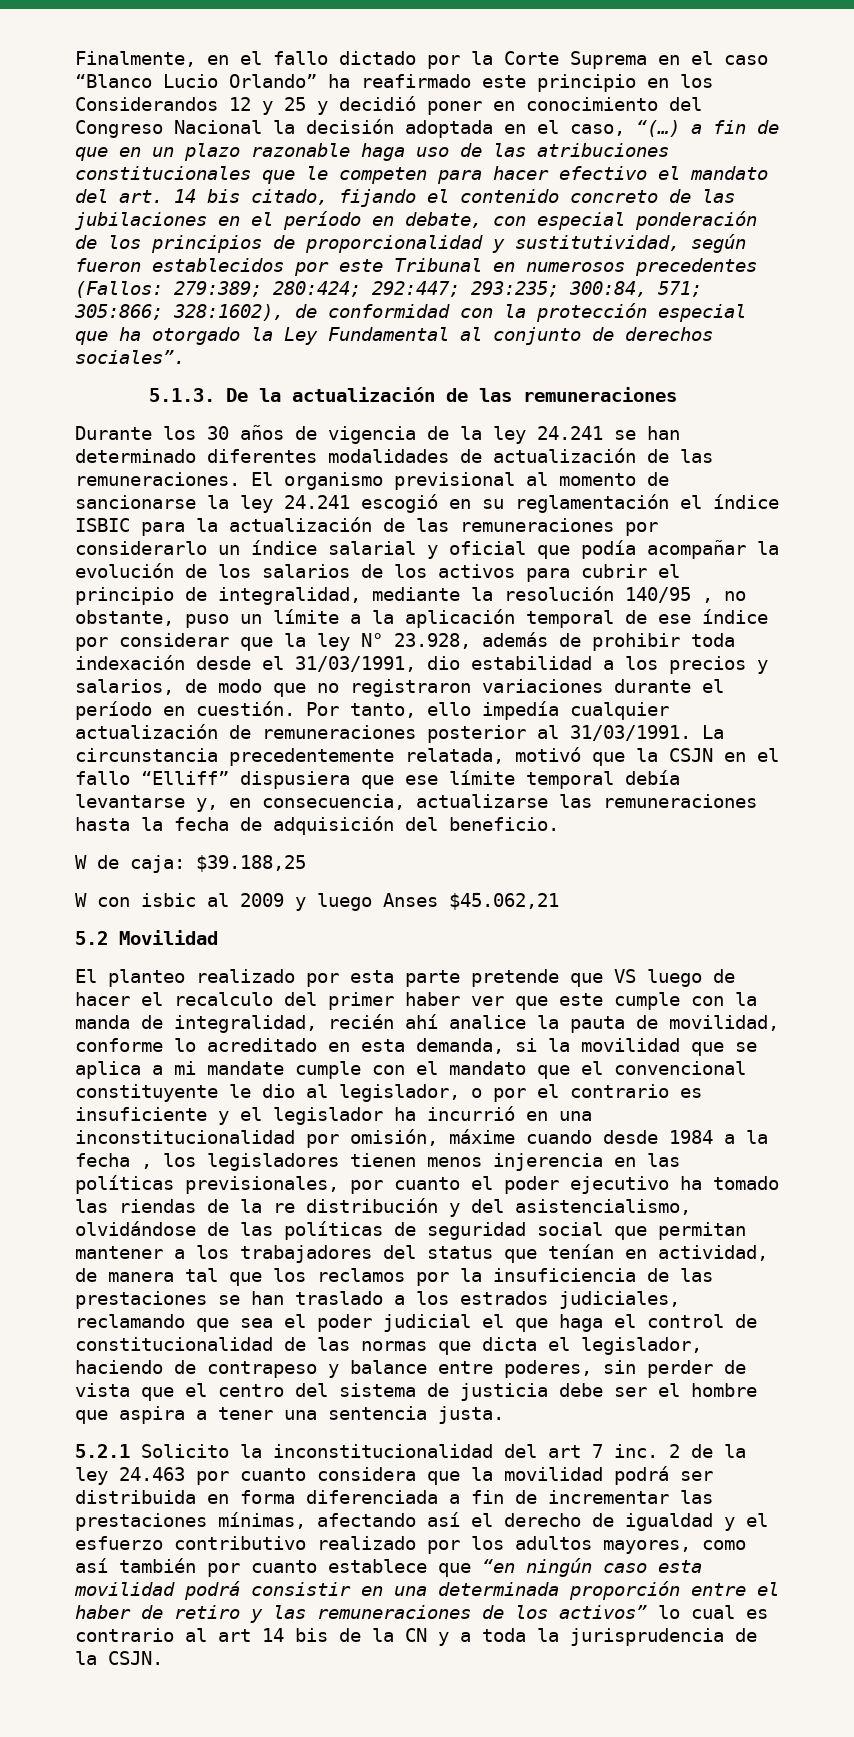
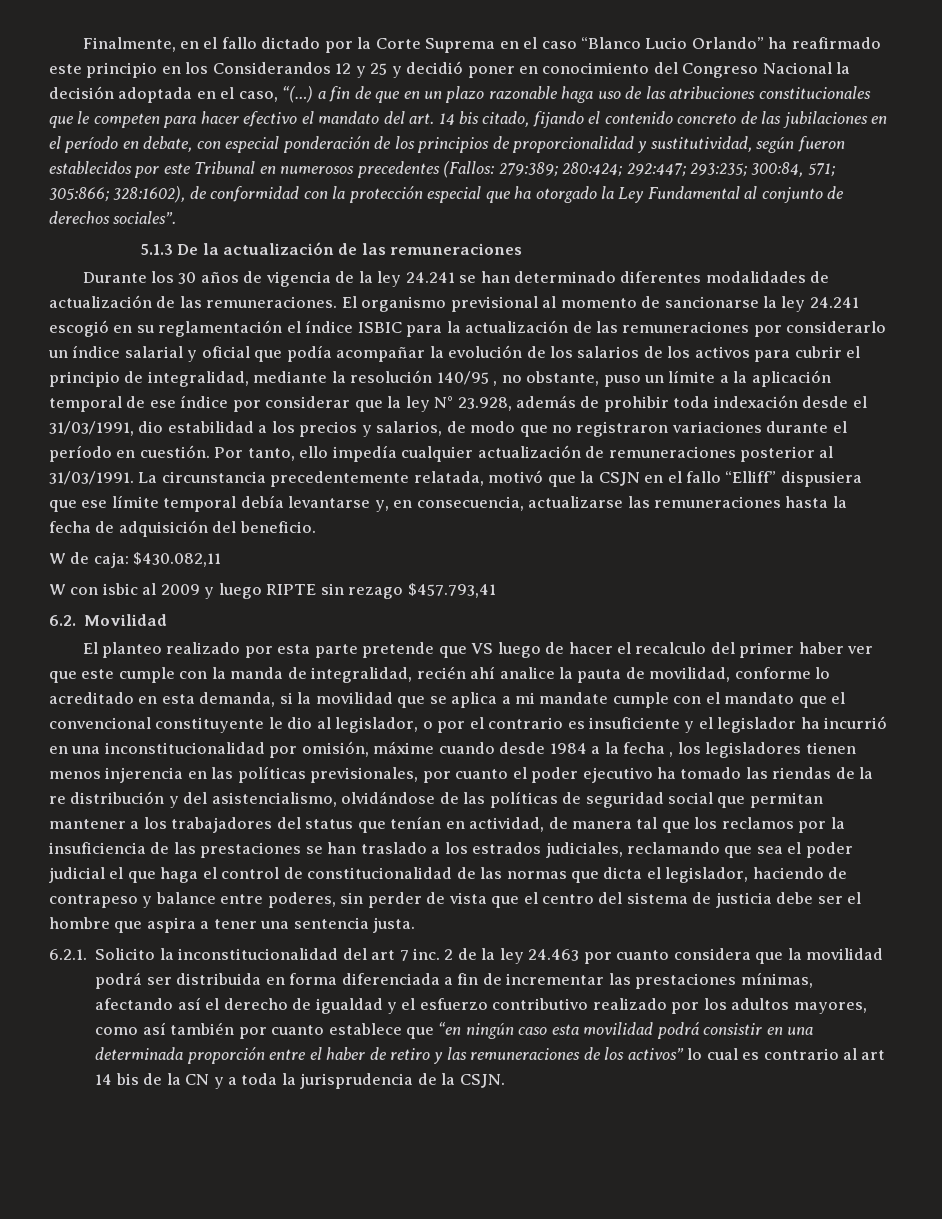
[148,388,215,402] 5.1.3. -> [139,244,173,255] 5.1.3
[196,855,306,872] $39.188,25 -> [133,552,222,567] $430.082,11
[383,893,559,910] [75,931,108,945] Anses $45.062,21 // 5.2 -> [266,583,496,599] [49,615,76,626] RIPTE sin rezago $457.793,41 // 6.2.
[75,1444,130,1458] 5.2.1 -> [49,949,87,960] 6.2.1.

